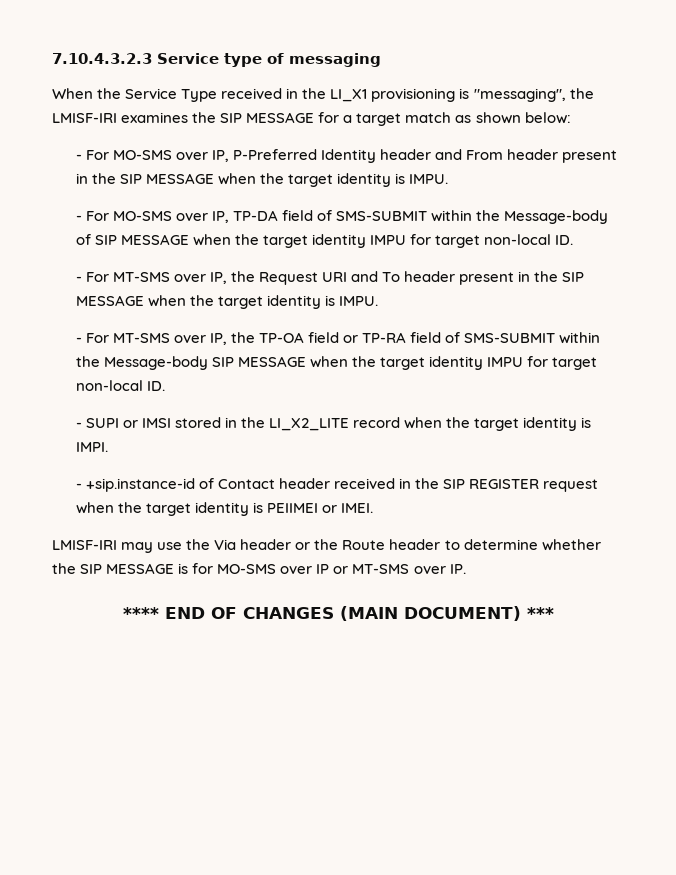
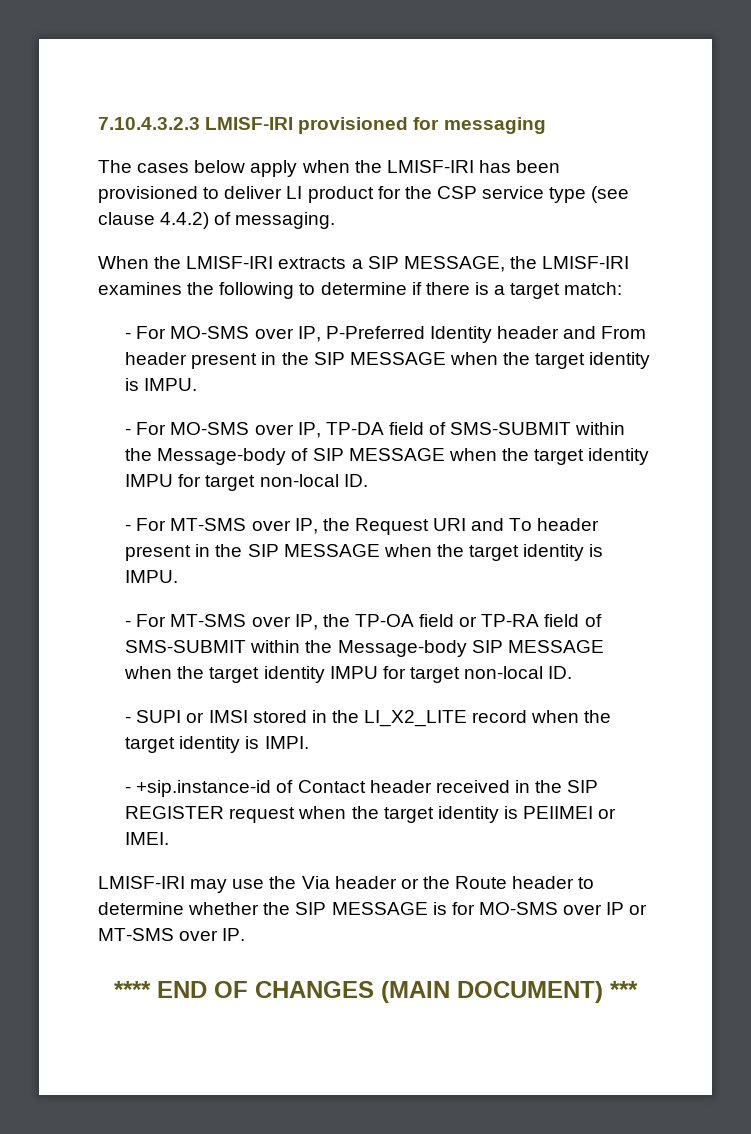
[157,53,381,67] [52,88,594,102] [52,112,571,126] Service type of messaging // When the Service Type received in the LI_X1 provisioning is "messaging", the LMISF-IRI examines the SIP MESSAGE for a target match as shown below: -> [205,117,546,134] [98,160,561,177] [98,186,630,203] [98,212,336,229] [98,256,630,272] [98,282,623,299] LMISF-IRI provisioned for messaging // The cases below apply when the LMISF-IRI has been provisioned to deliver LI product for the CSP service type (see clause 4.4.2) of messaging. // When the LMISF-IRI extracts a SIP MESSAGE, the LMISF-IRI examines the following to determine if there is a target match:

